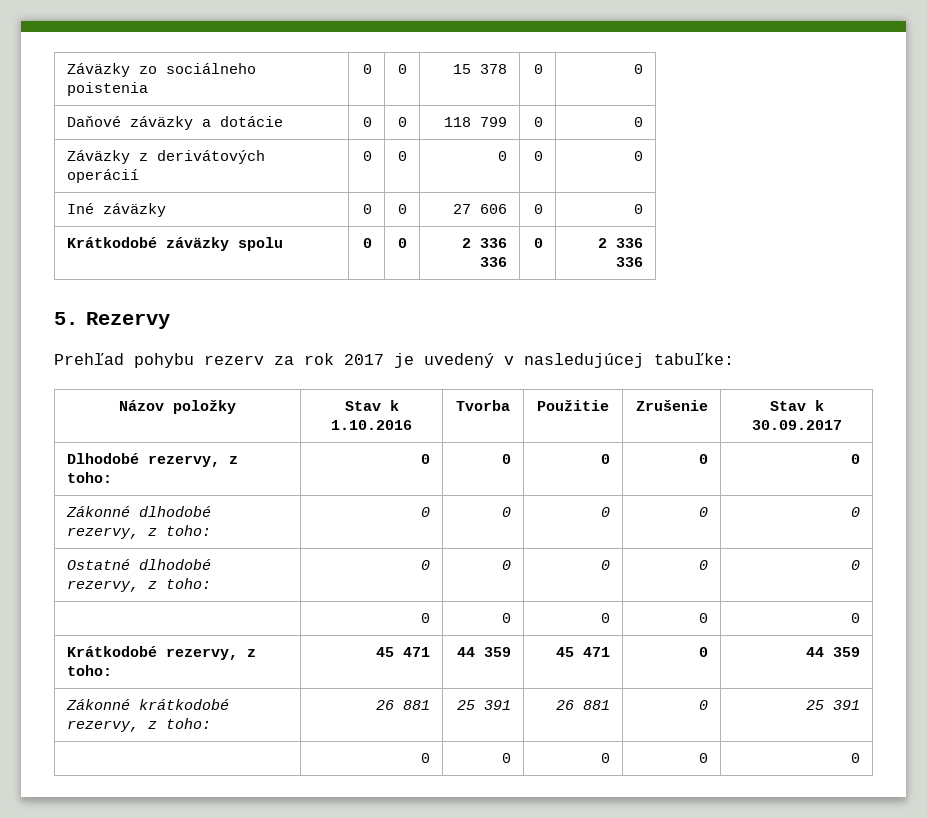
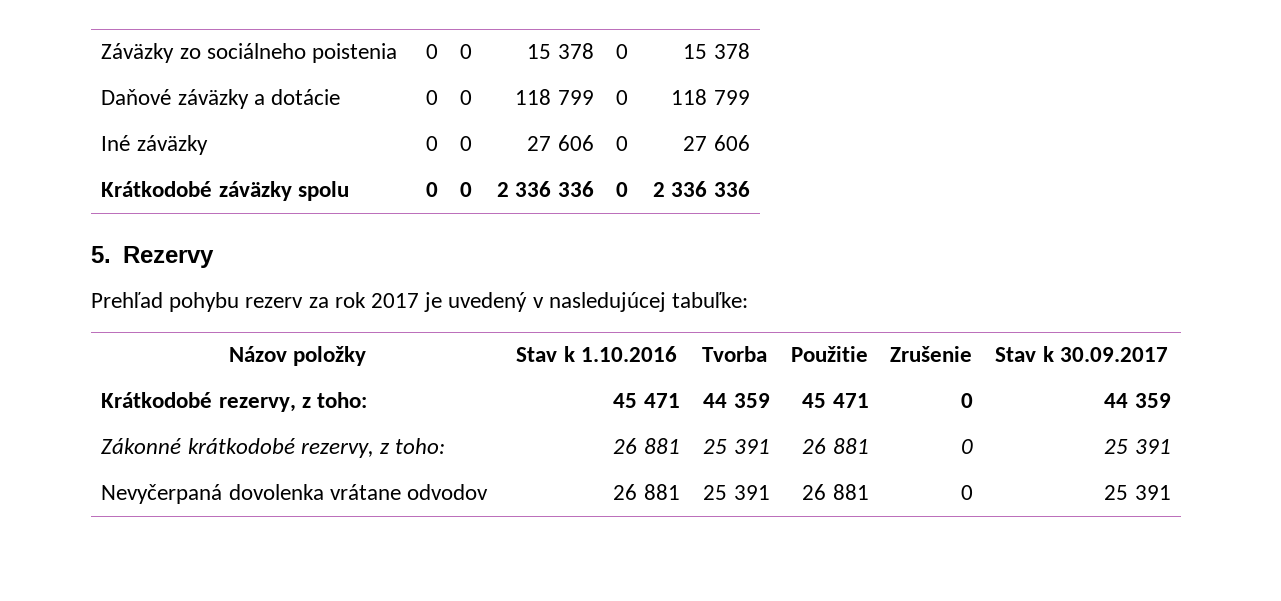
[634,64,644,74] 0 -> [683,43,750,59] 15 378
[634,117,644,127] [66,150,265,164] [66,169,139,183] [363,151,373,161] [398,151,408,161] [498,151,508,161] [534,151,544,161] [634,151,644,161] 0 // Záväzky z derivátových operácií | 0 | 0 | 0 | 0 | 0 -> [671,89,750,105] 118 799
[634,204,644,214] 0 -> [683,135,750,151] 27 606
[66,453,238,467] [66,472,112,483] [421,454,431,464] [502,454,512,464] [601,454,611,464] [699,454,709,464] [851,454,861,464] [65,506,211,517] [66,525,211,539] [421,507,431,517] [502,507,512,517] [601,507,611,517] [699,507,709,517] [851,507,861,517] [66,559,211,570] [66,578,211,592] [421,560,431,570] [502,560,512,570] [601,560,611,570] [699,560,709,570] [851,560,861,570] [421,613,431,623] [502,613,512,623] [601,613,611,623] [699,613,709,623] [851,613,861,623] // Dlhodobé rezervy, z toho: | 0 | 0 | 0 | 0 | 0 // Zákonné dlhodobé rezervy, z toho: | 0 | 0 | 0 | 0 | 0 // Ostatné dlhodobé rezervy, z toho: | 0 | 0 | 0 | 0 | 0 // | 0 | 0 | 0 | 0 | 0 -> (1168, 354) none
[421,753,431,763] [502,753,512,763] [601,753,611,763] [699,753,709,763] [851,753,861,763] | 0 | 0 | 0 | 0 | 0 -> [101,484,489,504] [613,484,680,500] [703,485,770,500] [802,484,869,500] [960,485,973,500] [1104,485,1171,500] Nevyčerpaná dovolenka vrátane odvodov | 26 881 | 25 391 | 26 881 | 0 | 25 391

